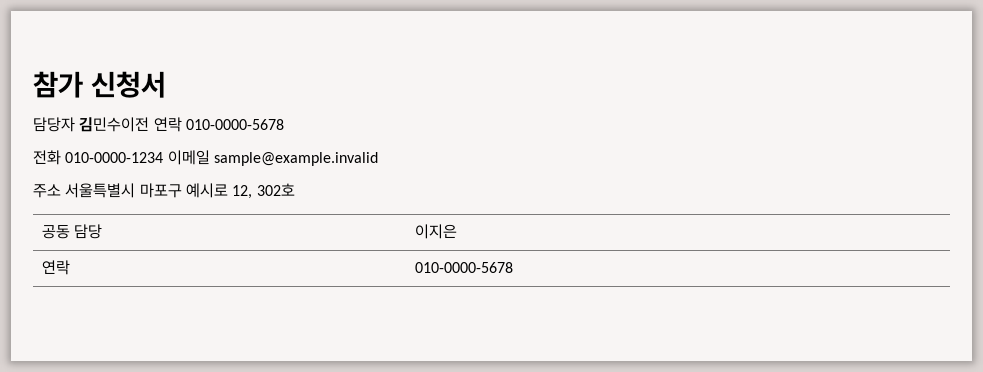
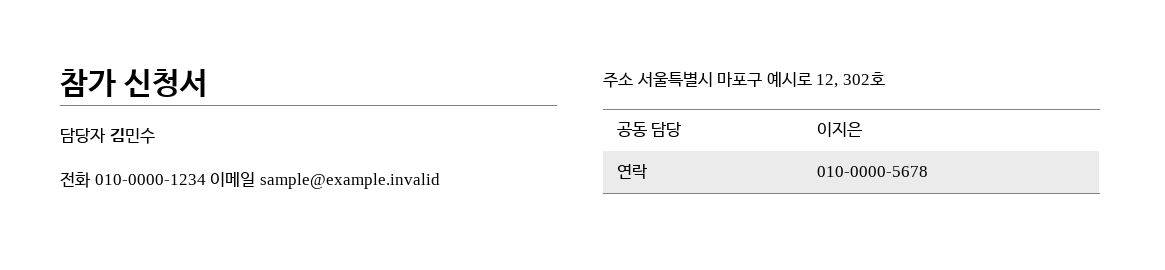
[79,117,284,132] 김민수이전 연락 010-0000-5678 -> [109,128,155,144] 김민수

